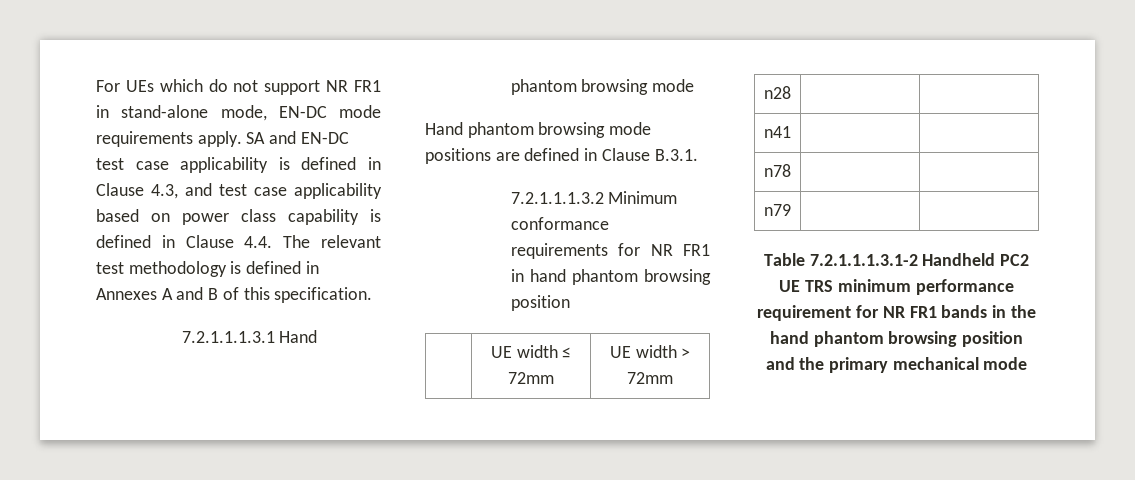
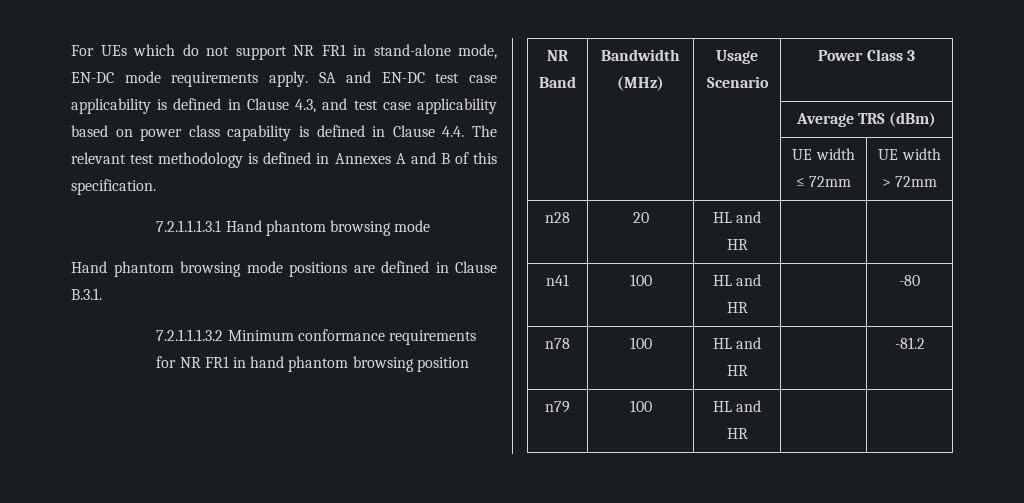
(570, 303) none -> [547,50,569,61] [539,76,576,88] [601,49,680,61] [617,76,664,91] [716,50,758,64] [706,76,769,88] [818,49,915,61] [795,112,937,127] NR Band | Bandwidth (MHz) | Usage Scenario | Power Class 3 // | | | Average TRS (dBm) // | |
[764,126,791,138] [764,164,791,177] [764,204,791,216] [763,253,1030,266] [779,279,1014,295] [757,305,1036,321] [769,331,1024,347] [765,357,1028,373] | // n41 | | // n78 | | // n79 | | // Table 7.2.1.1.1.3.1-2 Handheld PC2 UE TRS minimum performance requirement for NR FR1 bands in the hand phantom browsing position and the primary mechanical mode -> [632,212,649,223] [712,211,762,223] [726,239,748,250] [546,274,569,286] [629,274,652,286] [712,274,762,286] [726,302,748,313] [899,275,920,286] [545,338,570,349] [629,337,652,349] [712,337,762,349] [726,365,748,376] [894,337,925,349] [545,401,570,413] [629,400,652,412] [712,400,762,412] [726,428,748,439] 20 | HL and HR | | // n41 | 100 | HL and HR | | -80 // n78 | 100 | HL and HR | | -81.2 // n79 | 100 | HL and HR | |

